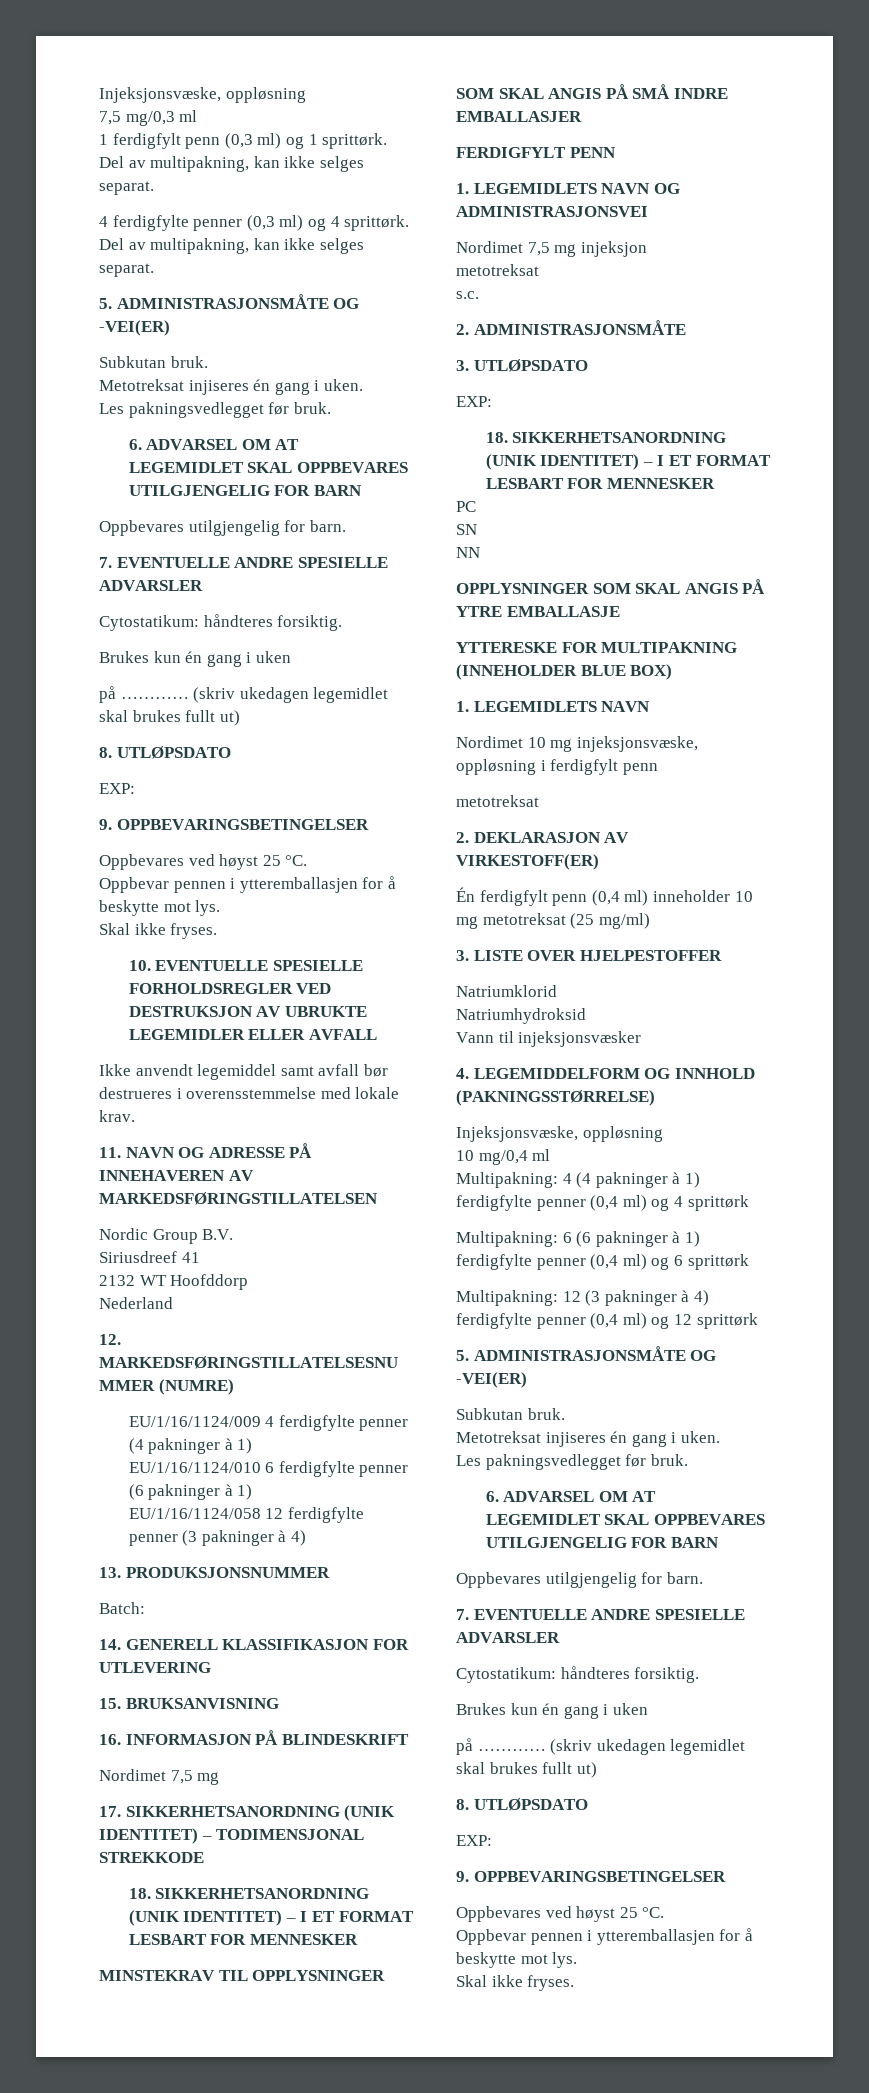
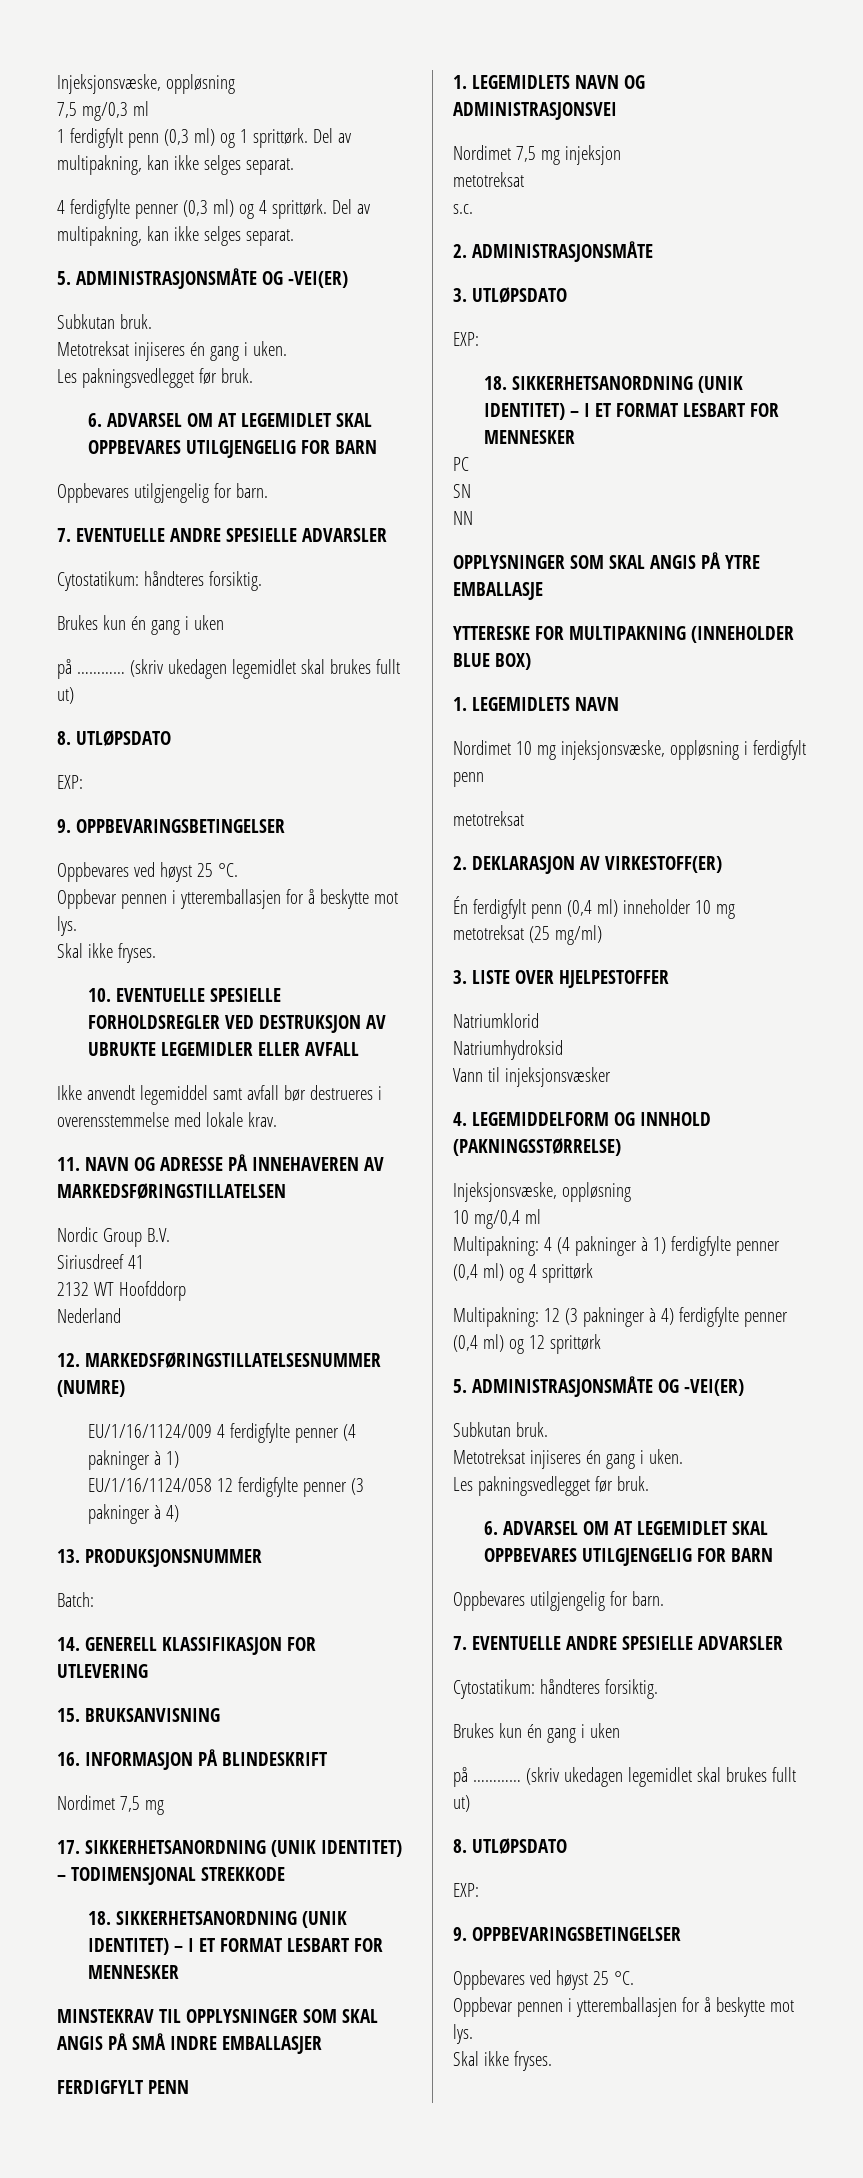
[128,1461,409,1477] [128,1484,253,1500] // EU/1/16/1124/010 6 ferdigfylte penner (6 pakninger à 1) -> (180, 1459) none
[456,1231,700,1247] [456,1254,749,1270] // Multipakning: 6 (6 pakninger à 1) ferdigfylte penner (0,4 ml) og 6 sprittørk -> (593, 1273) none

